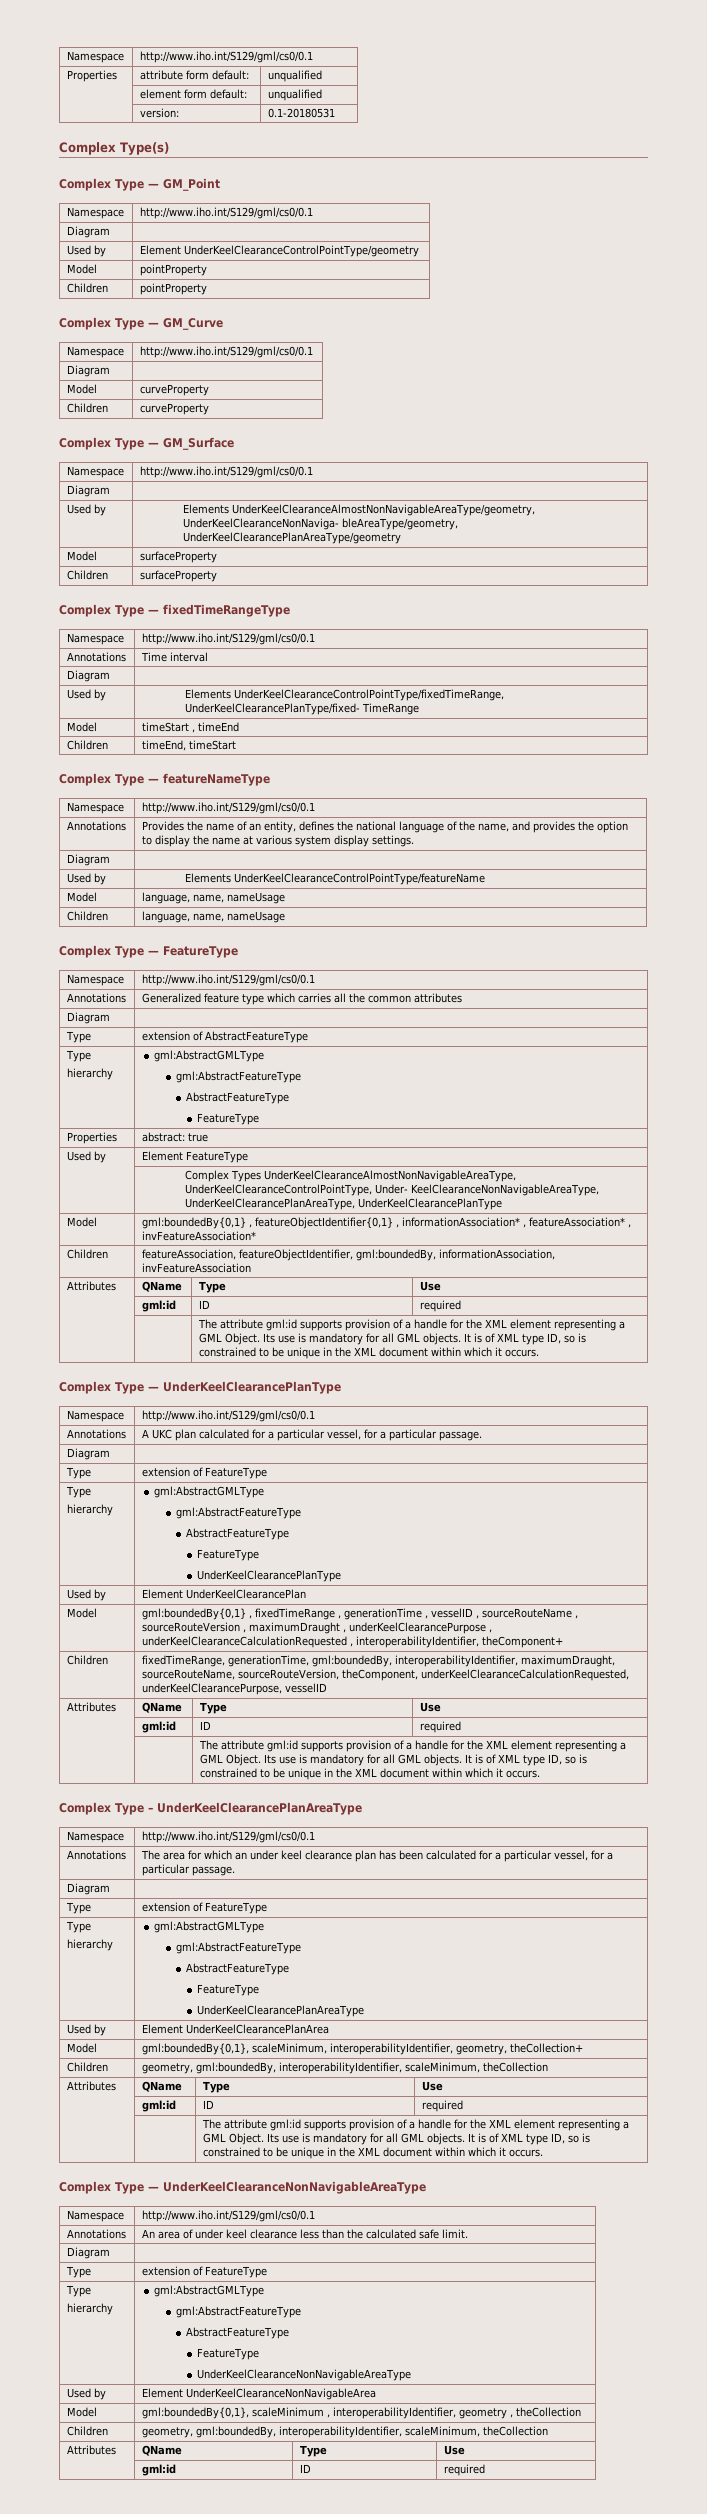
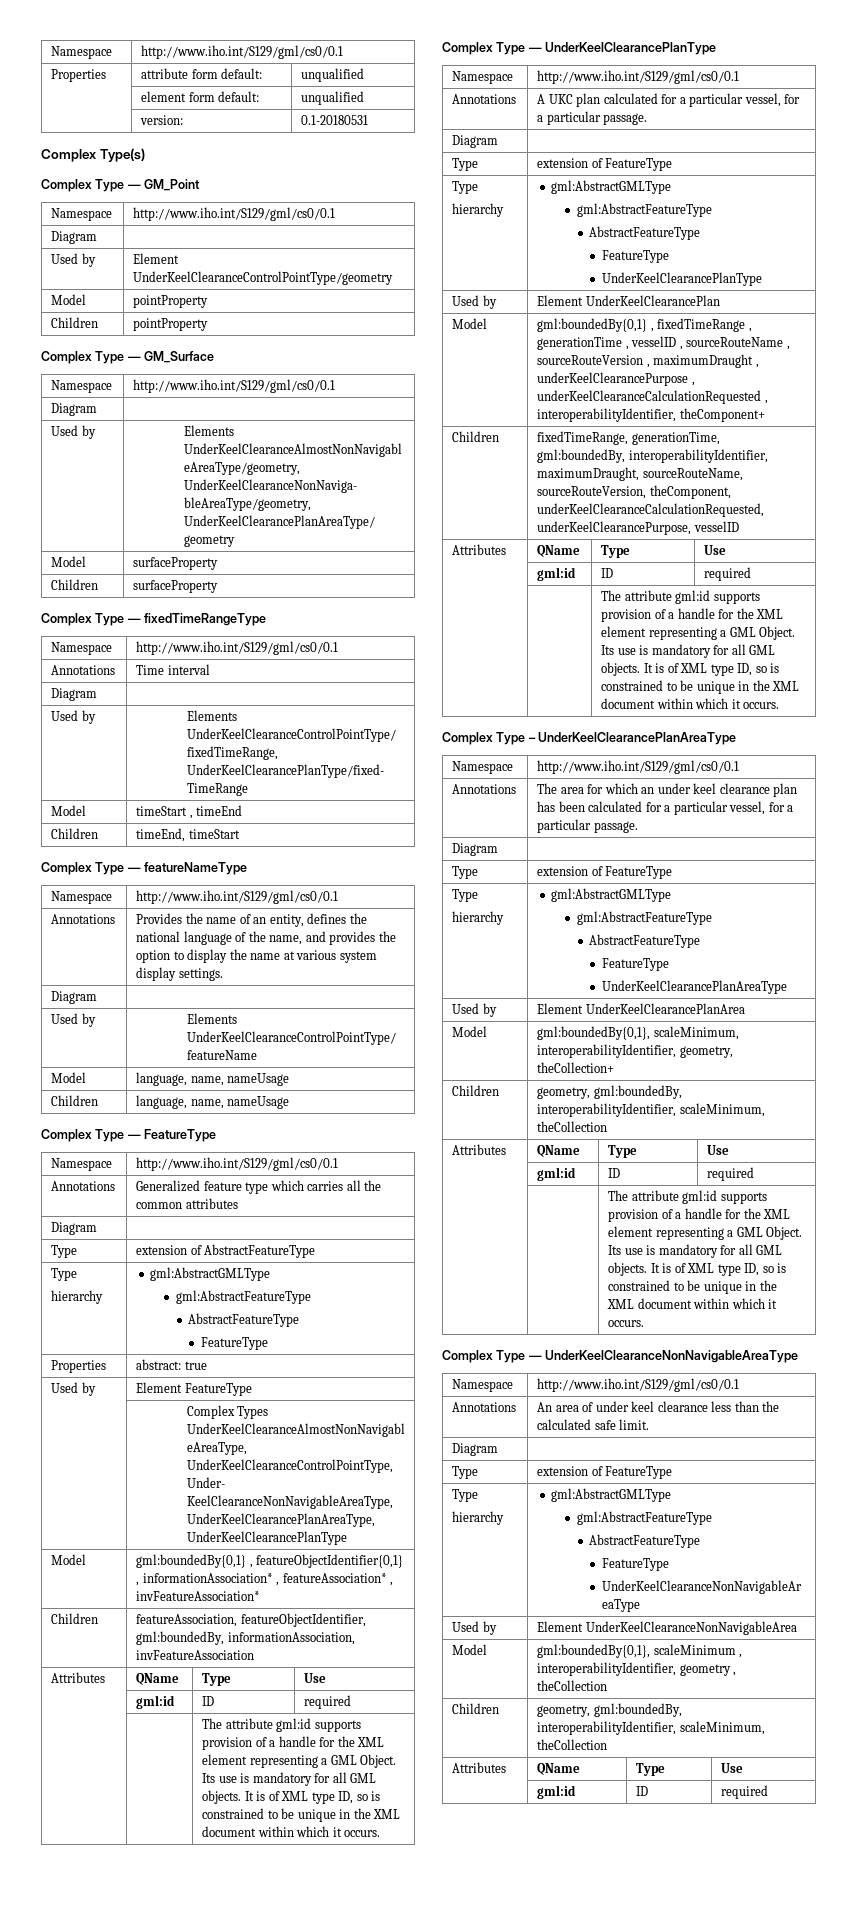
[59,317,223,330] [66,346,124,358] [139,346,313,358] [66,365,110,377] [66,384,97,394] [139,384,209,396] [66,403,108,413] [139,403,209,415] // Complex Type — GM_Curve // Namespace | http://www.iho.int/S129/gml/cs0/0.1 // Diagram | // Model | curveProperty // Children | curveProperty -> (209, 324) none

